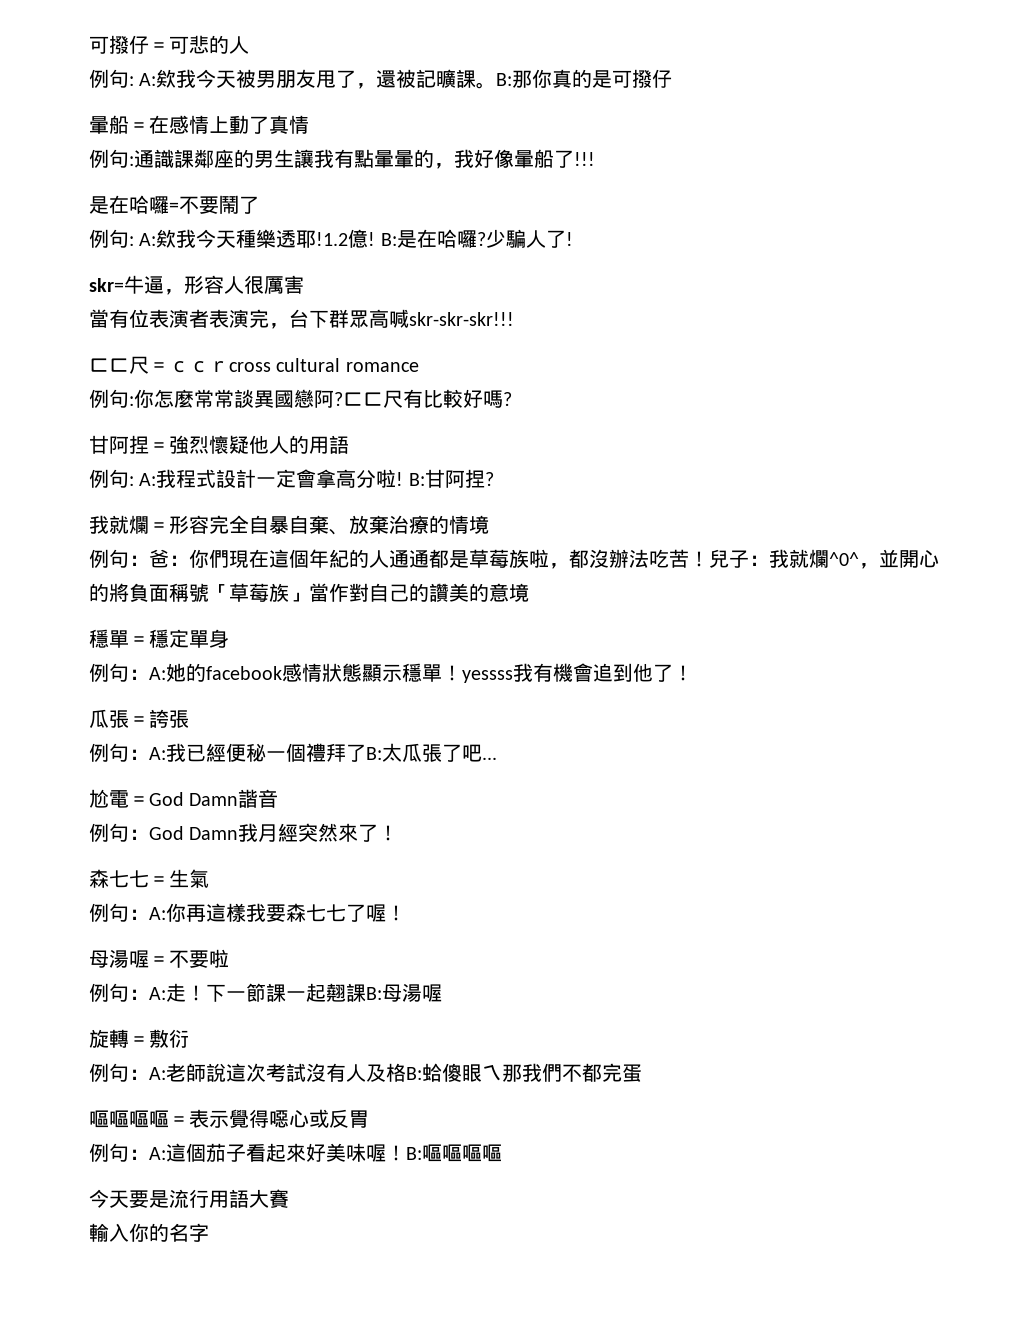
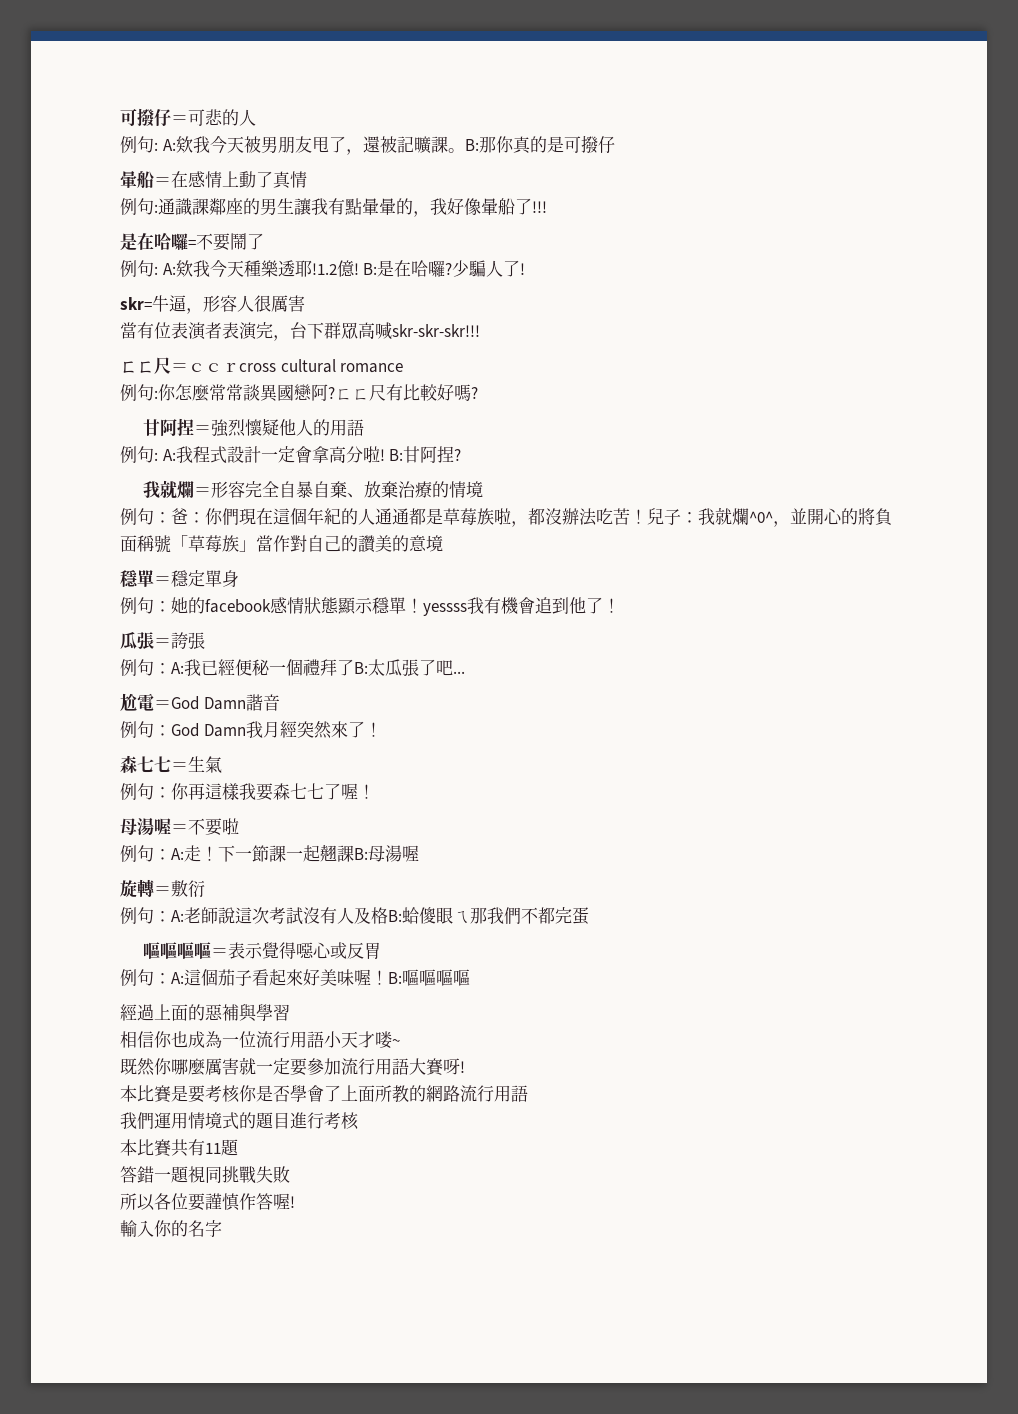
[149,667,166,680] A: -> (171, 606) none
[149,907,166,920] A: -> (171, 792) none
[89,1189,289,1208] 今天要是流行用語大賽 -> [120,1004,290,1022] [120,1031,400,1049] [120,1057,465,1076] [120,1085,528,1103] [120,1112,359,1130] [120,1139,239,1157] [120,1166,290,1184] [120,1193,295,1211] 經過上面的惡補與學習 // 相信你也成為一位流行用語小天才喽~ // 既然你哪麼厲害就一定要參加流行用語大賽呀! // 本比賽是要考核你是否學會了上面所教的網路流行用語 // 我們運用情境式的題目進行考核 // 本比賽共有11題 // 答錯一題視同挑戰失敗 // 所以各位要謹慎作答喔!

